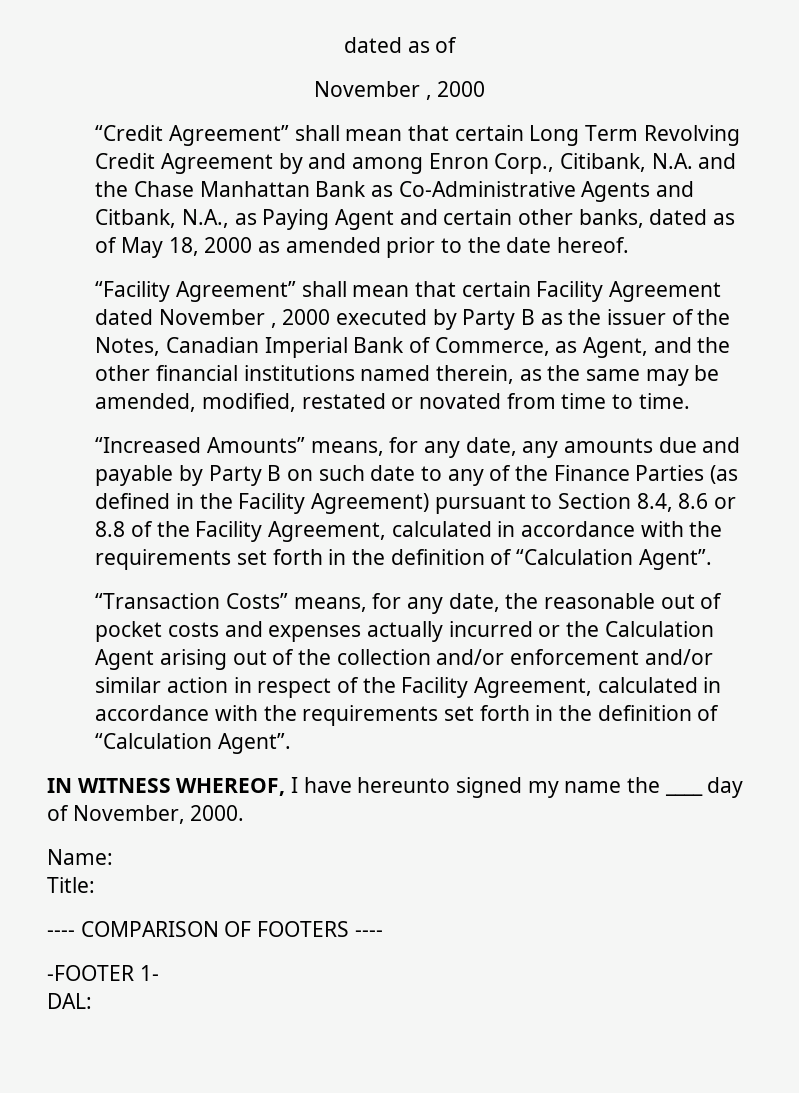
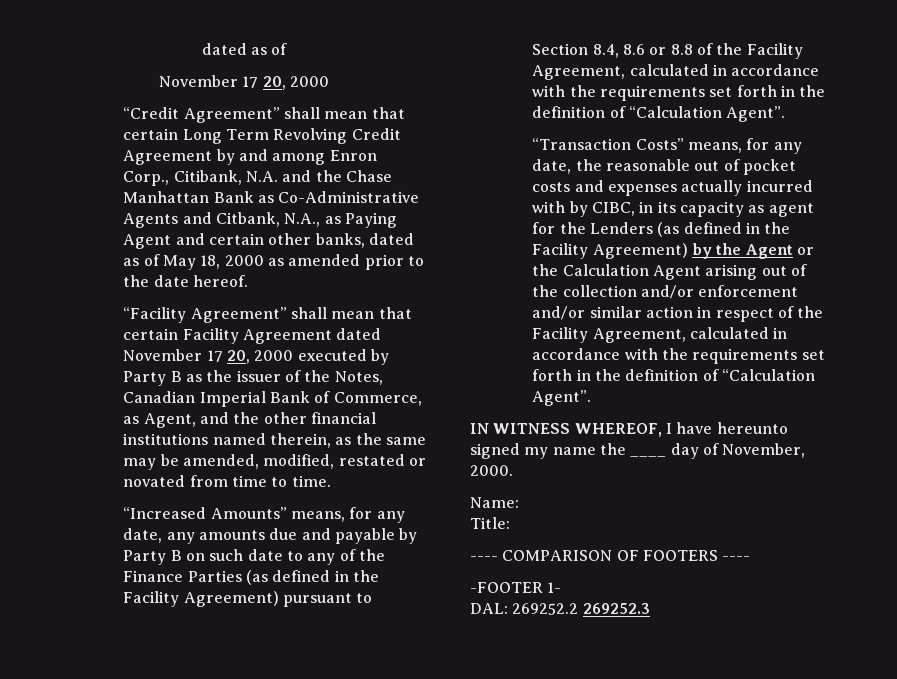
[425,95,432,100] , -> [242,76,286,90] 17 20,
[270,323,277,328] , -> [206,350,251,364] 17 20,
(533, 629) none -> [532,201,814,217] [532,222,791,237] [532,243,793,259] with by CIBC, in its capacity as agent for the Lenders (as defined in the Facility Agreement) by the Agent
(92, 1001) none -> [512,603,650,615] 269252.2 269252.3

